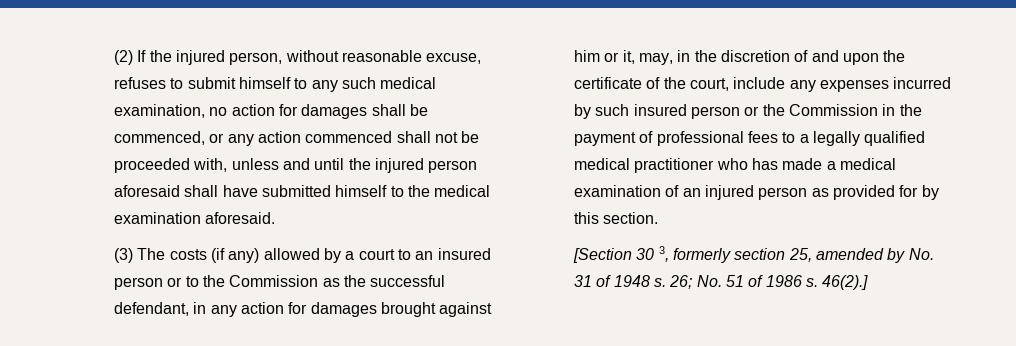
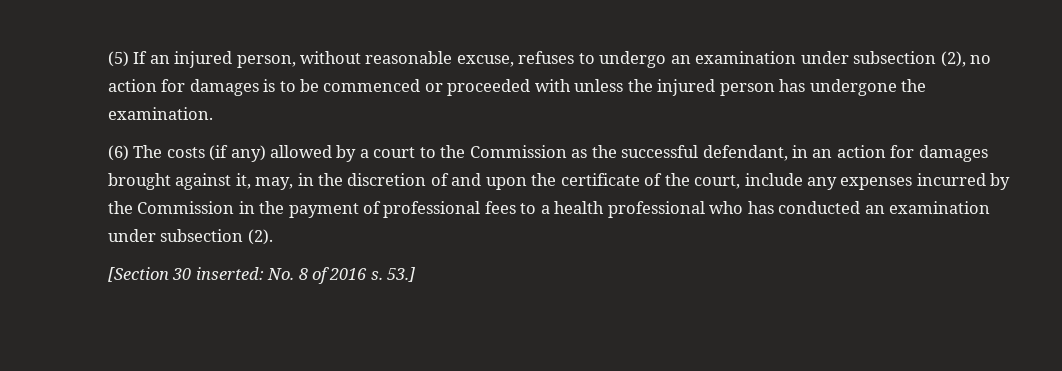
[114,50,172,65] (2) If the -> [107,51,170,67] (5) If an
[187,77,437,92] [114,104,428,119] [114,131,480,146] [114,158,478,173] [114,185,491,197] [114,212,276,224] [114,248,134,263] submit himself to any such medical examination, no action for damages shall be commenced, or any action commenced shall not be proceeded with, unless and until the injured person aforesaid shall have submitted himself to the medical examination aforesaid. // (3) -> [599,51,991,68] [107,79,926,96] [107,107,213,120] [107,145,129,161] undergo an examination under subsection (2), no action for damages is to be commenced or proceeded with unless the injured person has undergone the examination. // (6)
[415,248,491,260] [114,276,199,290] an insured person or to -> (436, 152) none
[210,305,237,317] any -> [812,149,833,158] an
[574,50,620,62] him or -> (232, 181) none
[595,104,760,119] such insured person or -> (1011, 181) none
[812,131,926,146] [574,158,896,173] [574,185,939,200] [574,212,659,224] [573,246,934,263] [574,275,869,290] legally qualified medical practitioner who has made a medical examination of an injured person as provided for by this section. // [Section 30 3, formerly section 25, amended by No. 31 of 1948 s. 26; No. 51 of 1986 s. 46(2).] -> [554,201,990,218] [107,229,273,245] [107,267,416,284] health professional who has conducted an examination under subsection (2). // [Section 30 inserted: No. 8 of 2016 s. 53.]

